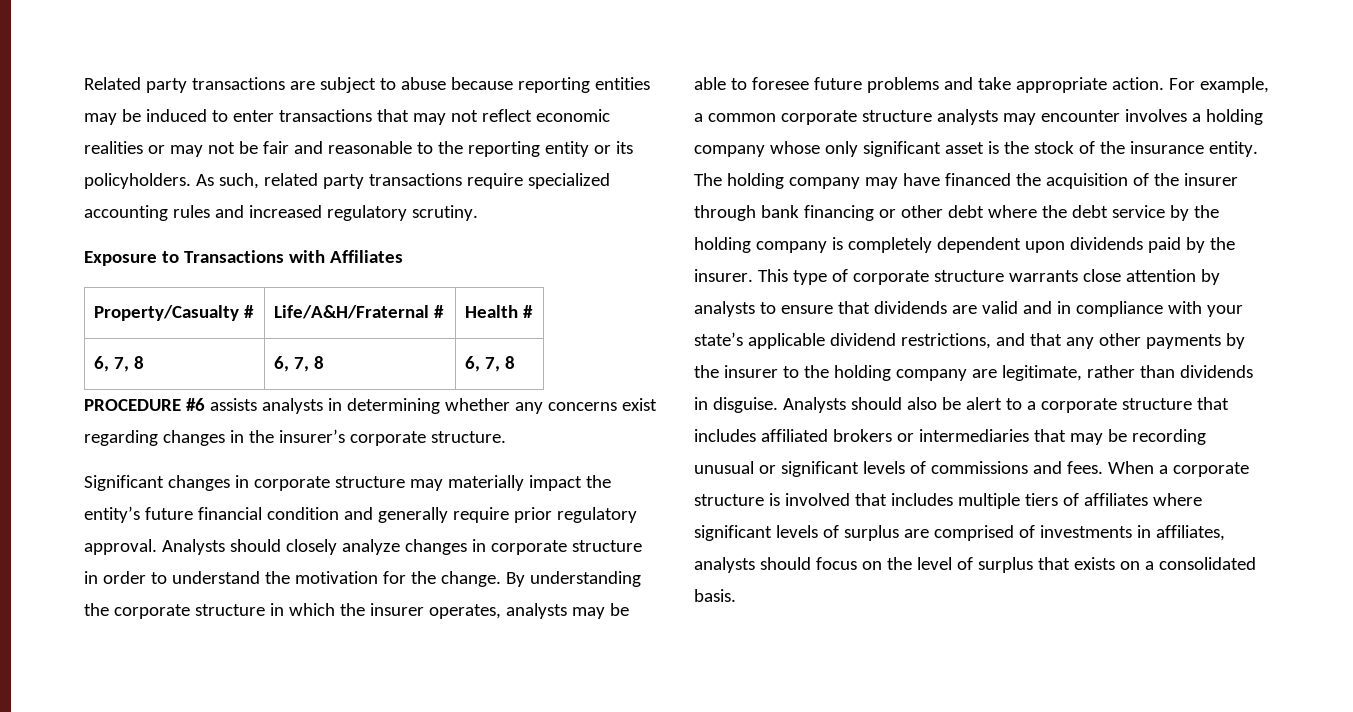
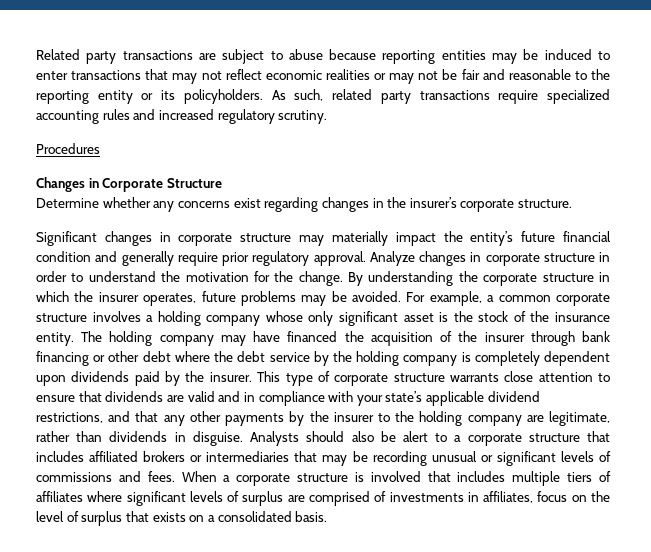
[84,250,403,266] [93,305,254,321] [273,305,444,319] [464,305,533,318] [93,356,144,372] [273,356,324,372] [464,356,515,372] [84,398,440,414] Exposure to Transactions with Affiliates // Property/Casualty # | Life/A&H/Fraternal # | Health # // 6, 7, 8 | 6, 7, 8 | 6, 7, 8 // PROCEDURE #6 assists analysts in determining -> [36,143,100,154] [36,177,222,192] [36,198,99,208] Procedures // Changes in Corporate Structure // Determine
[161,539,400,555] Analysts should closely analyze -> [369,251,415,266] Analyze
[505,603,629,619] [694,77,1164,93] analysts may be able to foresee future problems and take appropriate action. -> [201,291,402,306] future problems may be avoided.
[936,109,1120,125] analysts may encounter -> (87, 317) none
[1200,269,1220,285] [694,301,755,317] by analysts -> (593, 377) none
[694,557,811,573] analysts should -> (534, 497) none

